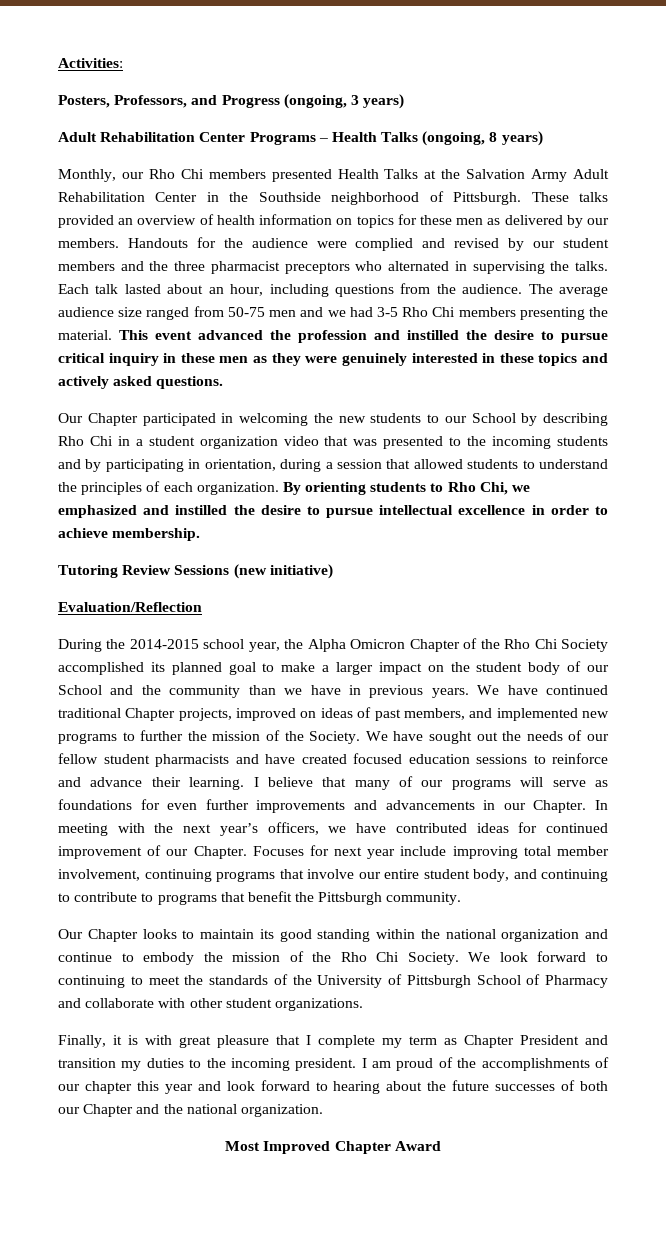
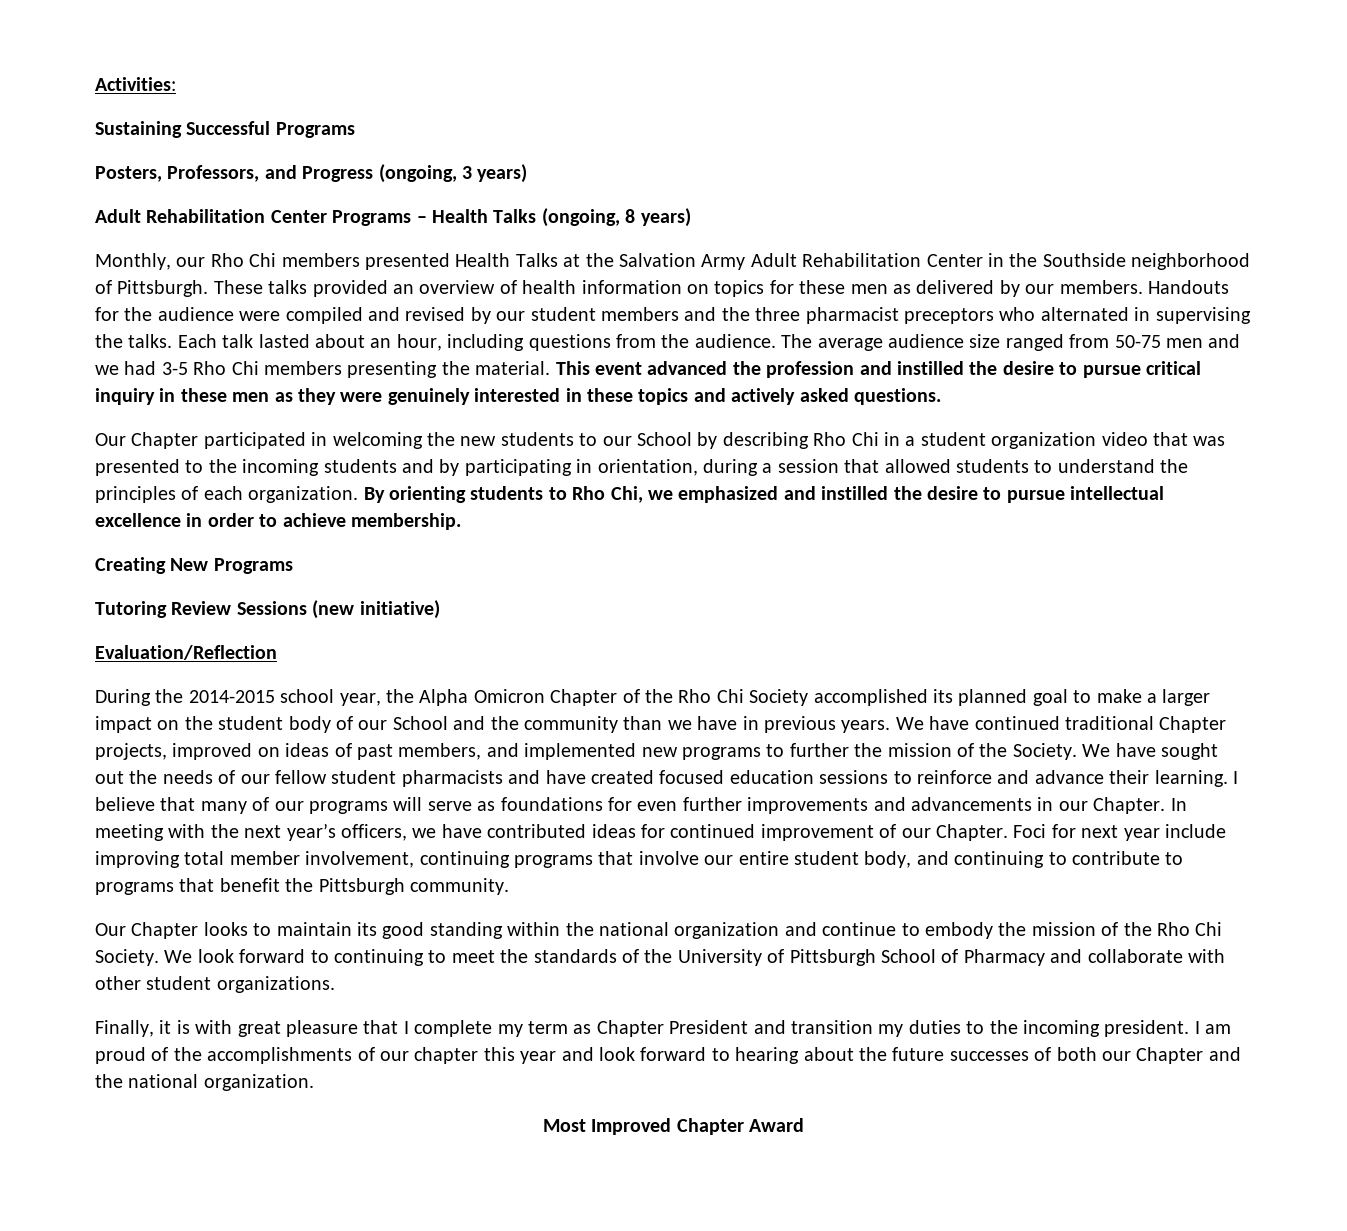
(123, 63) none -> [95,121,355,138] // Sustaining Successful Programs
[355,238,414,251] complied -> [285,307,363,324] compiled
(201, 534) none -> [95,557,293,574] // Creating New Programs
[252,846,304,856] Focuses -> [1013,824,1047,838] Foci

